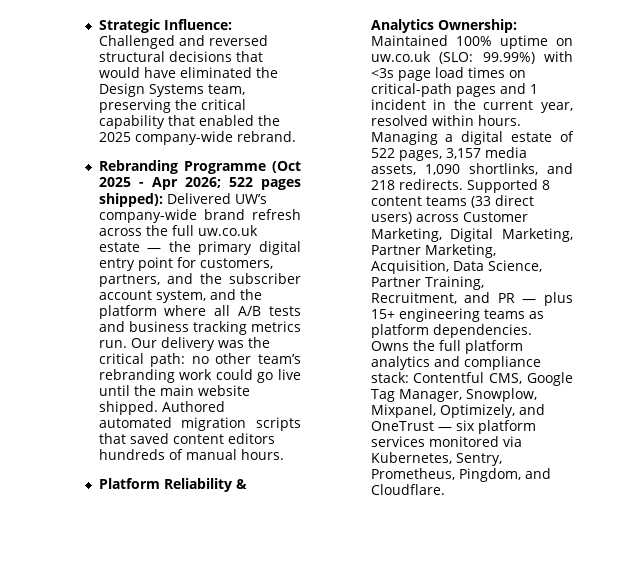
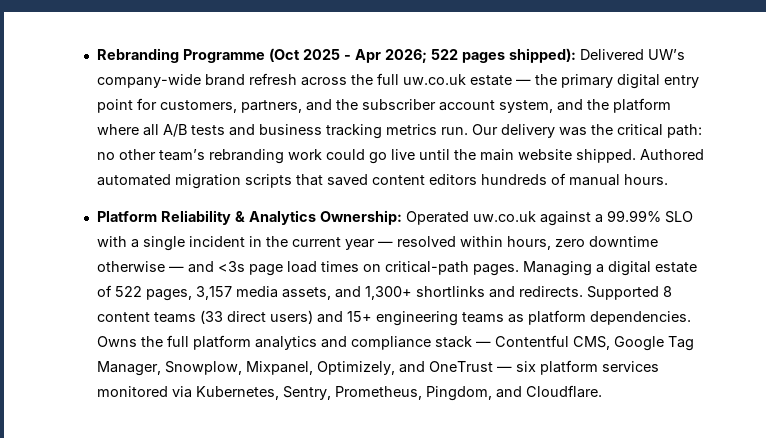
[98,19,232,33] [98,35,268,49] [98,51,263,62] [98,67,278,78] [98,83,245,97] [98,99,246,113] [98,115,280,129] [98,131,296,145] Strategic Influence: Challenged and reversed structural decisions that would have eliminated the Design Systems team, preserving the critical capability that enabled the 2025 company-wide rebrand. // -> (96, 55) none
[370,35,573,49] [370,51,573,64] Maintained 100% uptime on uw.co.uk (SLO: 99.99%) with -> [405,210,693,226] [96,236,658,251] [96,261,214,273] Operated uw.co.uk against a 99.99% SLO with a single incident in the current year — resolved within hours, zero downtime otherwise — and
[455,83,538,97] [370,99,573,113] [370,115,521,126] pages and 1 incident in the current year, resolved within hours. -> [472,264,519,276] pages.
[424,163,573,175] [370,180,395,190] 1,090 shortlinks, and 218 -> [334,286,515,300] and 1,300+ shortlinks and
[415,212,528,222] [370,228,573,242] [370,244,496,258] [370,260,542,274] [370,276,484,290] [370,292,573,306] across Customer Marketing, Digital Marketing, Partner Marketing, Acquisition, Data Science, Partner Training, Recruitment, and PR — plus -> [316,311,343,323] and
[370,372,409,383] stack: -> [434,336,491,348] stack —

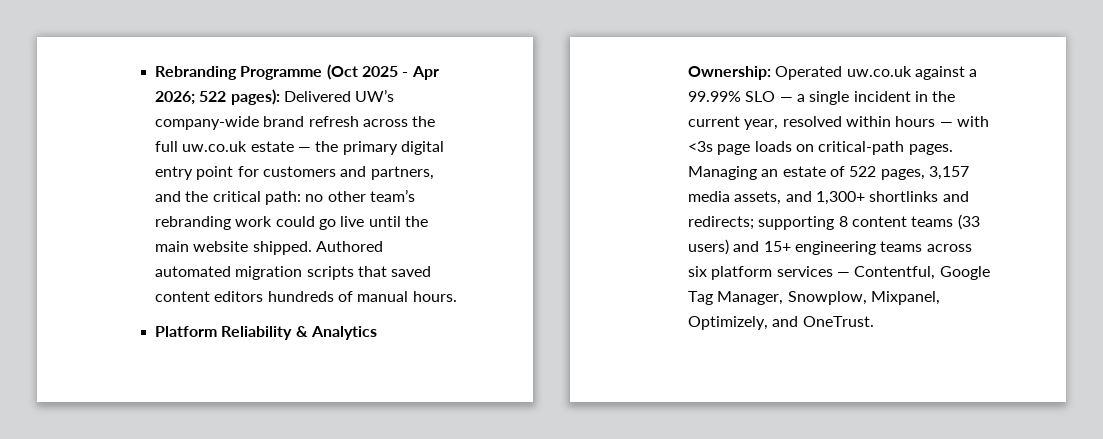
[461,48,576,63] pages shipped): -> [230,89,280,105] pages):
[159,100,237,113] customers, -> [263,166,367,177] customers and
[361,98,671,113] [96,124,613,139] subscriber account system, and the platform where all A/B tests and business tracking metrics run. Our delivery was the -> (209, 196) none
[96,236,127,247] with -> [779,97,793,102] —
[344,236,658,250] [96,261,359,276] year — resolved within hours, zero downtime otherwise — and <3s page load times -> [744,116,990,130] [688,141,792,155] year, resolved within hours — with <3s page loads
[595,261,651,276] a digital -> [761,169,779,177] an
[518,286,659,300] redirects. Supported -> [688,216,835,230] redirects; supporting
[226,311,266,322] direct -> (980, 222) none
[507,310,691,325] [96,335,610,350] as platform dependencies. Owns the full platform analytics and compliance stack — Contentful CMS, -> [926,244,972,252] [688,266,936,280] across six platform services — Contentful,
[428,360,659,375] [96,385,602,401] OneTrust — six platform services monitored via Kubernetes, Sentry, Prometheus, Pingdom, and Cloudflare. -> [802,316,874,327] OneTrust.

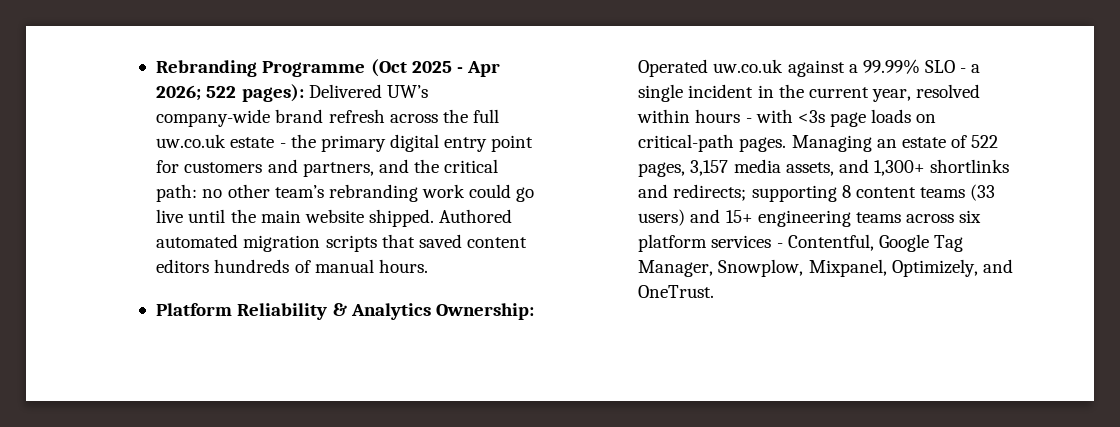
[298,147,312,152] — -> [279,143,286,148] -
[779,97,793,102] — -> [960,68,967,73] -
[939,122,953,127] — -> [745,118,752,123] -
[837,272,851,277] — -> [776,243,783,248] -

